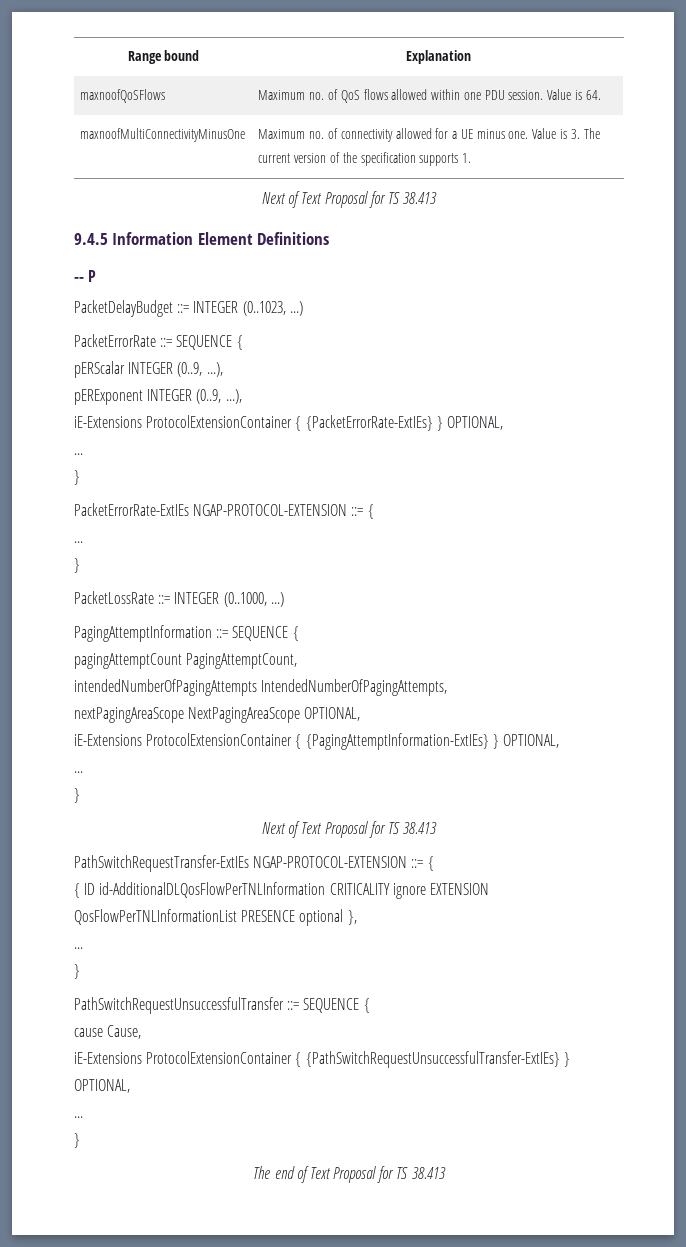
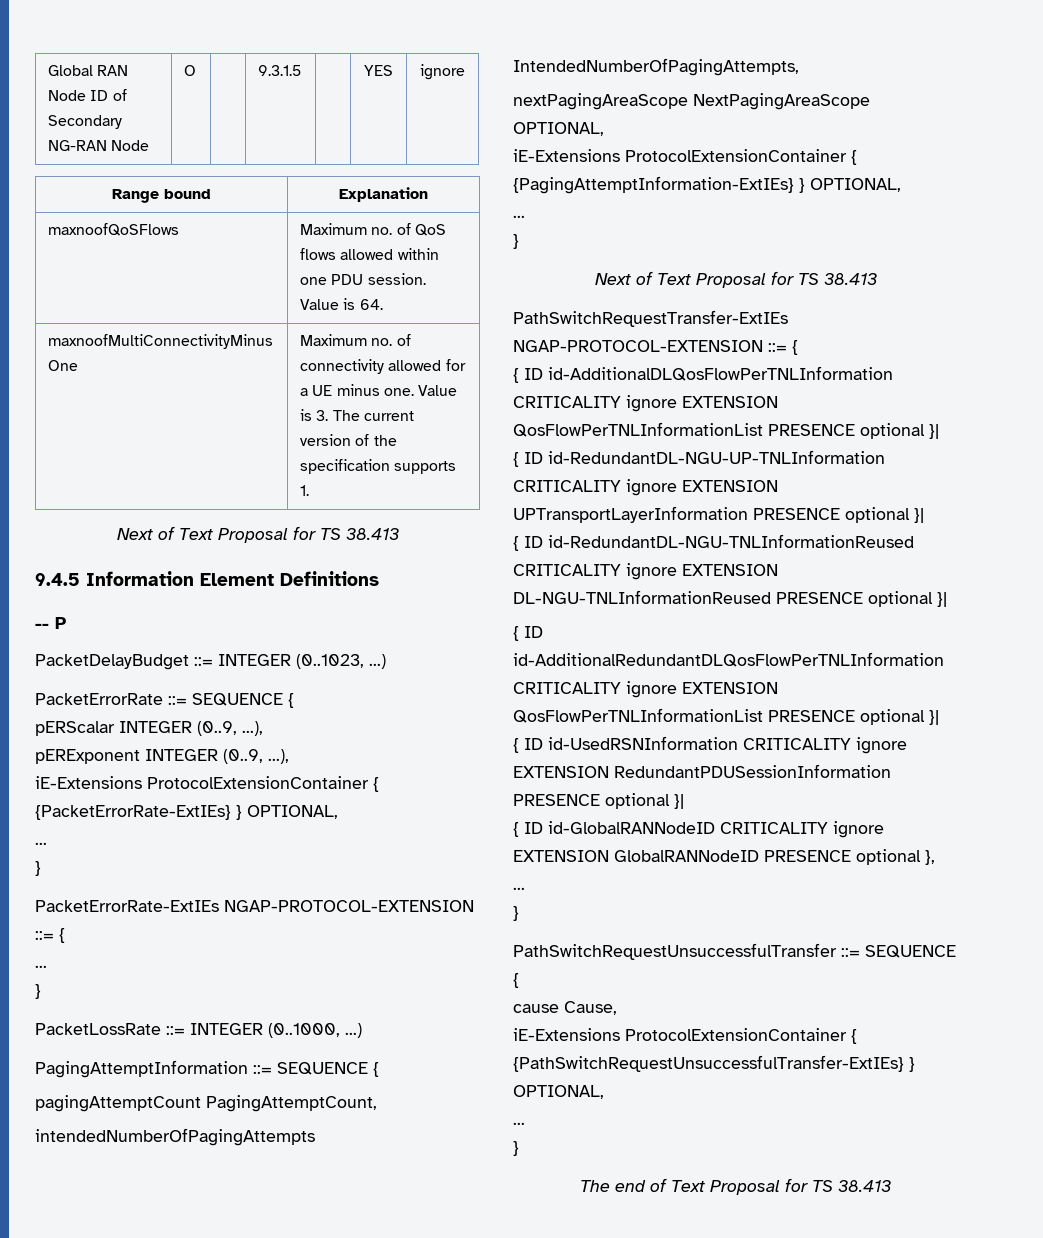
(127, 57) none -> [48,65,129,76] [48,89,127,101] [48,115,123,129] [48,140,150,151] [184,65,197,76] [258,65,302,76] [364,65,393,76] [420,64,465,80] Global RAN Node ID of Secondary NG-RAN Node | O | | 9.3.1.5 | | YES | ignore //
(344, 917) none -> [929,424,939,439] [513,450,885,467] [513,479,778,496] [513,506,924,523] [513,534,914,551] [513,563,778,580] [513,590,947,607] [513,626,543,641] [513,652,944,667] [513,681,778,698] [513,708,939,725] [513,736,907,754] [513,764,891,778] [513,793,684,809] [513,821,884,838] [513,849,921,865] }| // { ID id-RedundantDL-NGU-UP-TNLInformation CRITICALITY ignore EXTENSION UPTransportLayerInformation PRESENCE optional }| // { ID id-RedundantDL-NGU-TNLInformationReused CRITICALITY ignore EXTENSION DL-NGU-TNLInformationReused PRESENCE optional }| // { ID id-AdditionalRedundantDLQosFlowPerTNLInformation CRITICALITY ignore EXTENSION QosFlowPerTNLInformationList PRESENCE optional }| // { ID id-UsedRSNInformation CRITICALITY ignore EXTENSION RedundantPDUSessionInformation PRESENCE optional }| // { ID id-GlobalRANNodeID CRITICALITY ignore EXTENSION GlobalRANNodeID PRESENCE optional

